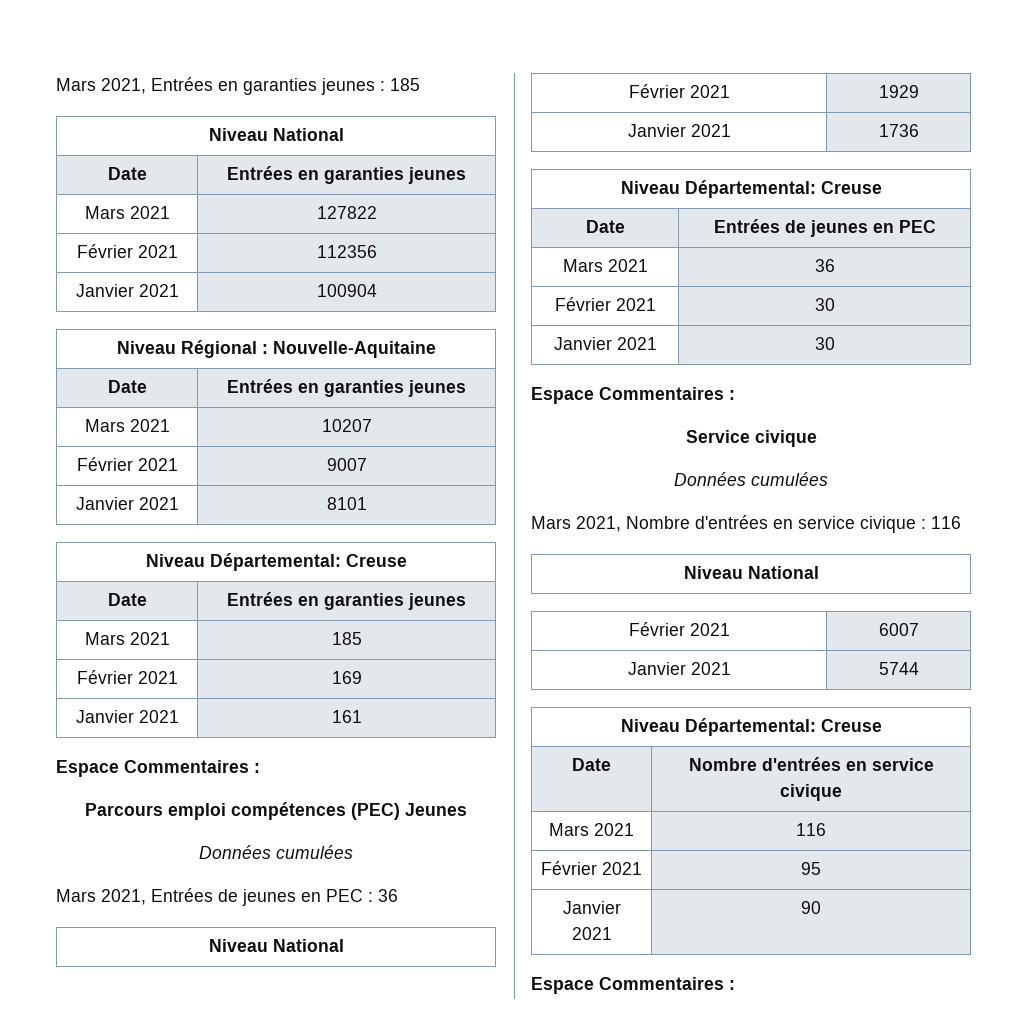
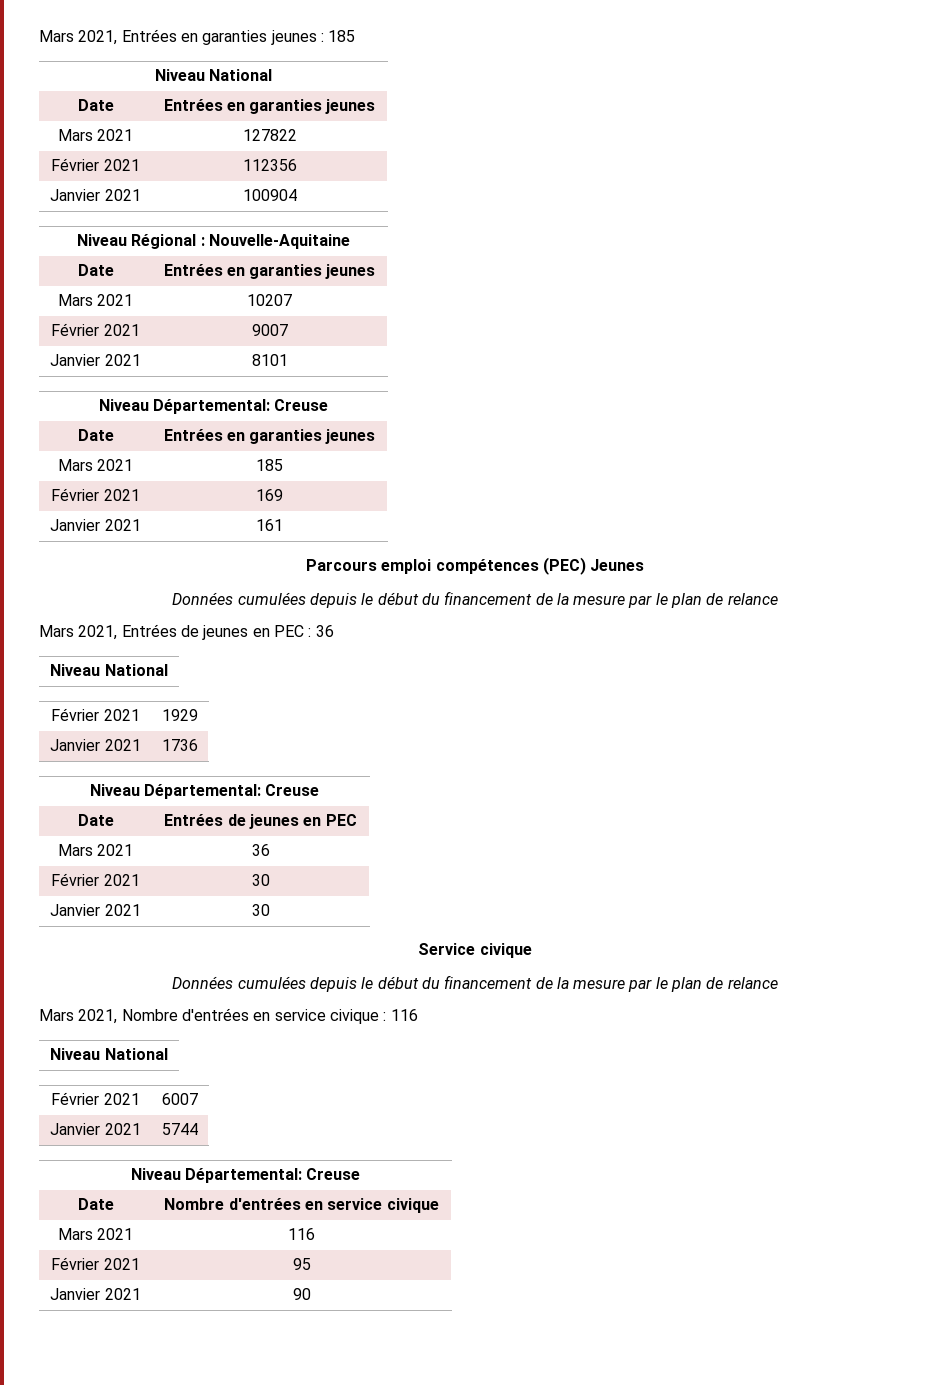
[56,760,260,777] // Espace Commentaires : -> (283, 525) none
(353, 852) none -> [309,591,778,608] depuis le début du financement de la mesure par le plan de relance
[531,387,735,404] // Espace Commentaires : -> (270, 910) none
(828, 479) none -> [309,975,778,992] depuis le début du financement de la mesure par le plan de relance
[531,977,735,994] // Espace Commentaires : -> (311, 1294) none

